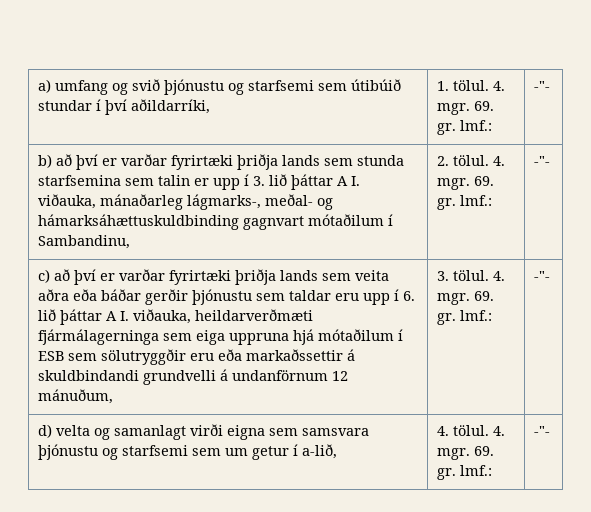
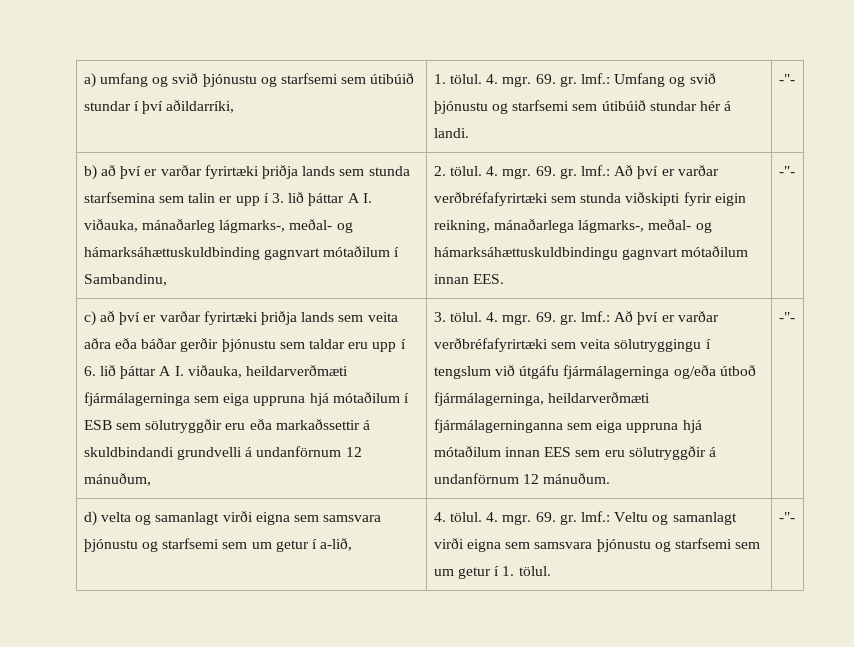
(493, 125) none -> [614,73,716,87] [433,100,732,114] [433,128,469,138] Umfang og svið þjónustu og starfsemi sem útibúið stundar hér á landi.
(493, 200) none -> [614,165,719,179] [433,192,746,206] [433,219,712,233] [433,246,749,260] [433,274,505,284] Að því er varðar verðbréfafyrirtæki sem stunda viðskipti fyrir eigin reikning, mánaðarlega lágmarks-, meðal- og hámarksáhættuskuldbindingu gagnvart mótaðilum innan EES.
(493, 315) none -> [614,311,719,325] [433,338,711,352] [433,365,756,379] [433,392,651,406] [433,419,702,433] [433,446,716,460] [433,473,611,484] Að því er varðar verðbréfafyrirtæki sem veita sölutryggingu í tengslum við útgáfu fjármálagerninga og/eða útboð fjármálagerninga, heildarverðmæti fjármálagerninganna sem eiga uppruna hjá mótaðilum innan EES sem eru sölutryggðir á undanförnum 12 mánuðum.
(493, 470) none -> [614,512,737,525] [433,538,761,552] [433,566,551,579] Veltu og samanlagt virði eigna sem samsvara þjónustu og starfsemi sem um getur í 1. tölul.

